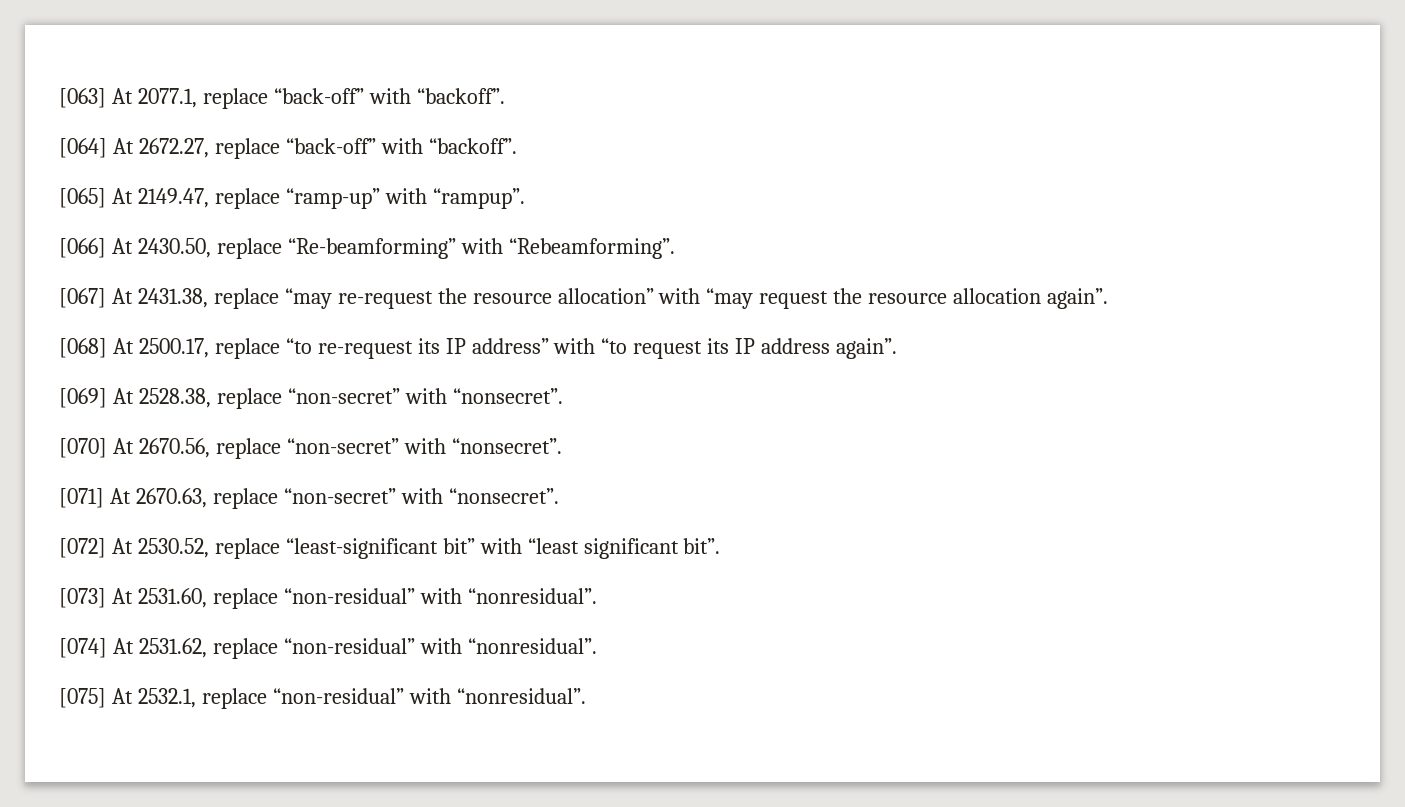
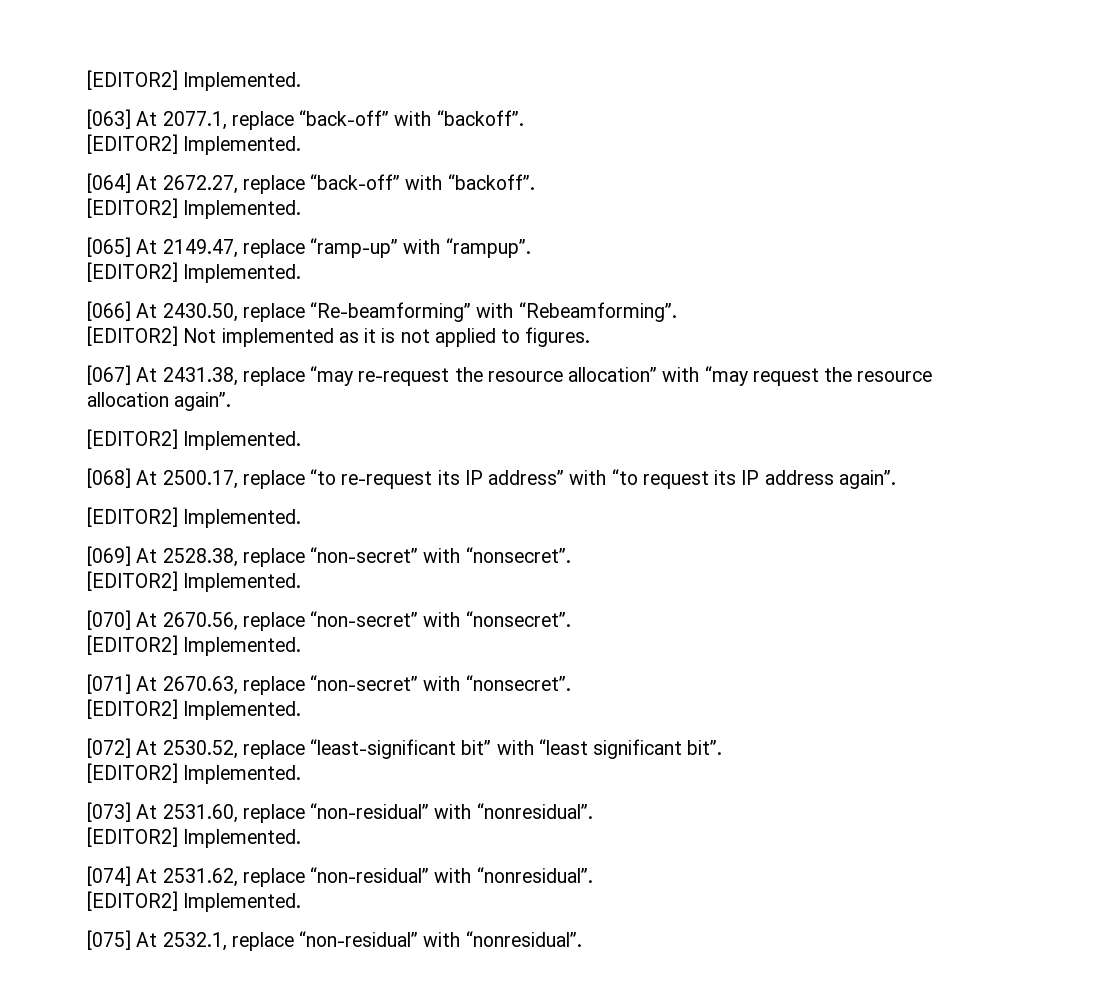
(59, 98) none -> [87,70,302,91] [EDITOR2] Implemented. //
(505, 96) none -> [87,134,302,155] // [EDITOR2] Implemented.
(517, 146) none -> [87,198,302,219] // [EDITOR2] Implemented.
(525, 198) none -> [87,262,302,283] // [EDITOR2] Implemented.
(675, 248) none -> [87,326,591,347] // [EDITOR2] Not implemented as it is not applied to figures.
(1109, 298) none -> [87,429,302,450] // [EDITOR2] Implemented.
(898, 348) none -> [87,507,302,528] // [EDITOR2] Implemented.
(563, 396) none -> [87,571,302,592] // [EDITOR2] Implemented.
(562, 446) none -> [87,635,302,656] // [EDITOR2] Implemented.
(559, 496) none -> [87,699,302,720] // [EDITOR2] Implemented.
(721, 546) none -> [87,763,302,784] // [EDITOR2] Implemented.
(597, 596) none -> [87,827,302,848] // [EDITOR2] Implemented.
(597, 646) none -> [87,891,302,912] // [EDITOR2] Implemented.

